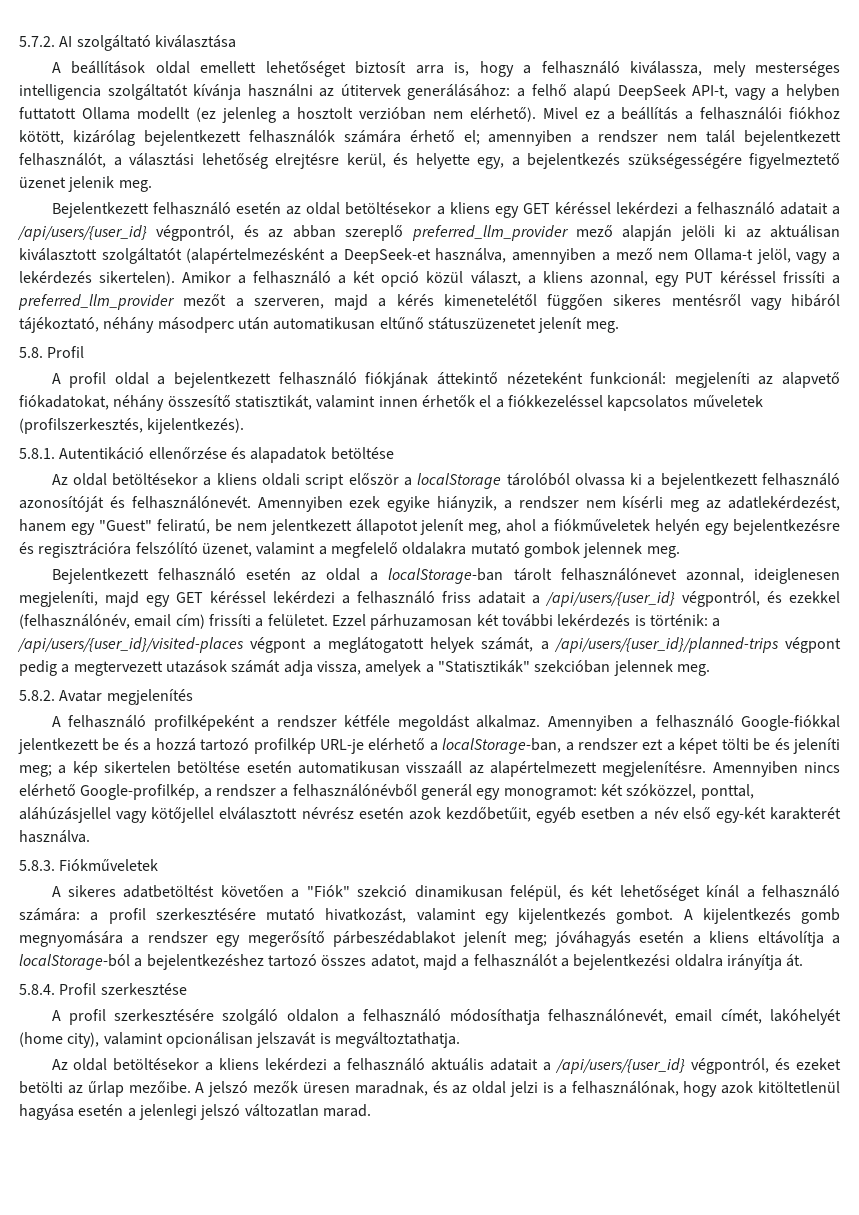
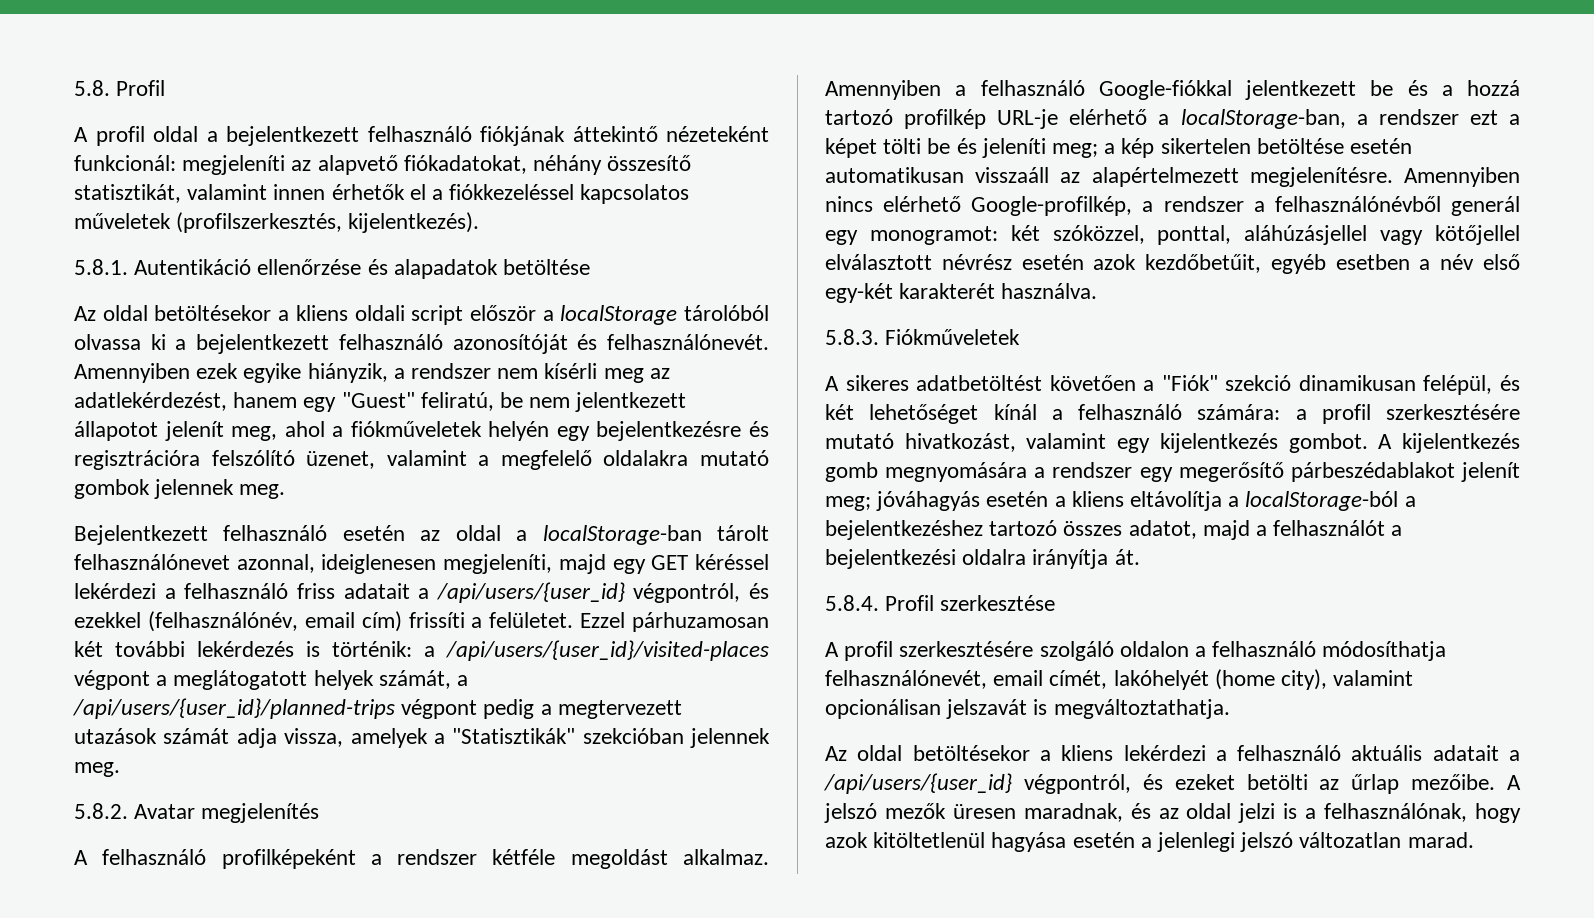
[19,35,236,51] [51,61,840,77] [19,84,840,100] [19,107,840,123] [19,130,841,146] [19,153,840,169] [19,176,152,192] [51,202,840,218] [17,225,840,241] [19,248,841,264] [19,271,840,287] [18,294,840,310] [19,317,619,333] 5.7.2. AI szolgáltató kiválasztása // A beállítások oldal emellett lehetőséget biztosít arra is, hogy a felhasználó kiválassza, mely mesterséges intelligencia szolgáltatót kívánja használni az útitervek generálásához: a felhő alapú DeepSeek API-t, vagy a helyben futtatott Ollama modellt (ez jelenleg a hosztolt verzióban nem elérhető). Mivel ez a beállítás a felhasználói fiókhoz kötött, kizárólag bejelentkezett felhasználók számára érhető el; amennyiben a rendszer nem talál bejelentkezett felhasználót, a választási lehetőség elrejtésre kerül, és helyette egy, a bejelentkezés szükségességére figyelmeztető üzenet jelenik meg. // Bejelentkezett felhasználó esetén az oldal betöltésekor a kliens egy GET kéréssel lekérdezi a felhasználó adatait a /api/users/{user_id} végpontról, és az abban szereplő preferred_llm_provider mező alapján jelöli ki az aktuálisan kiválasztott szolgáltatót (alapértelmezésként a DeepSeek-et használva, amennyiben a mező nem Ollama-t jelöl, vagy a lekérdezés sikertelen). Amikor a felhasználó a két opció közül választ, a kliens azonnal, egy PUT kéréssel frissíti a preferred_llm_provider mezőt a szerveren, majd a kérés kimenetelétől függően sikeres mentésről vagy hibáról tájékoztató, néhány másodperc után automatikusan eltűnő státuszüzenetet jelenít meg. // -> (74, 88) none

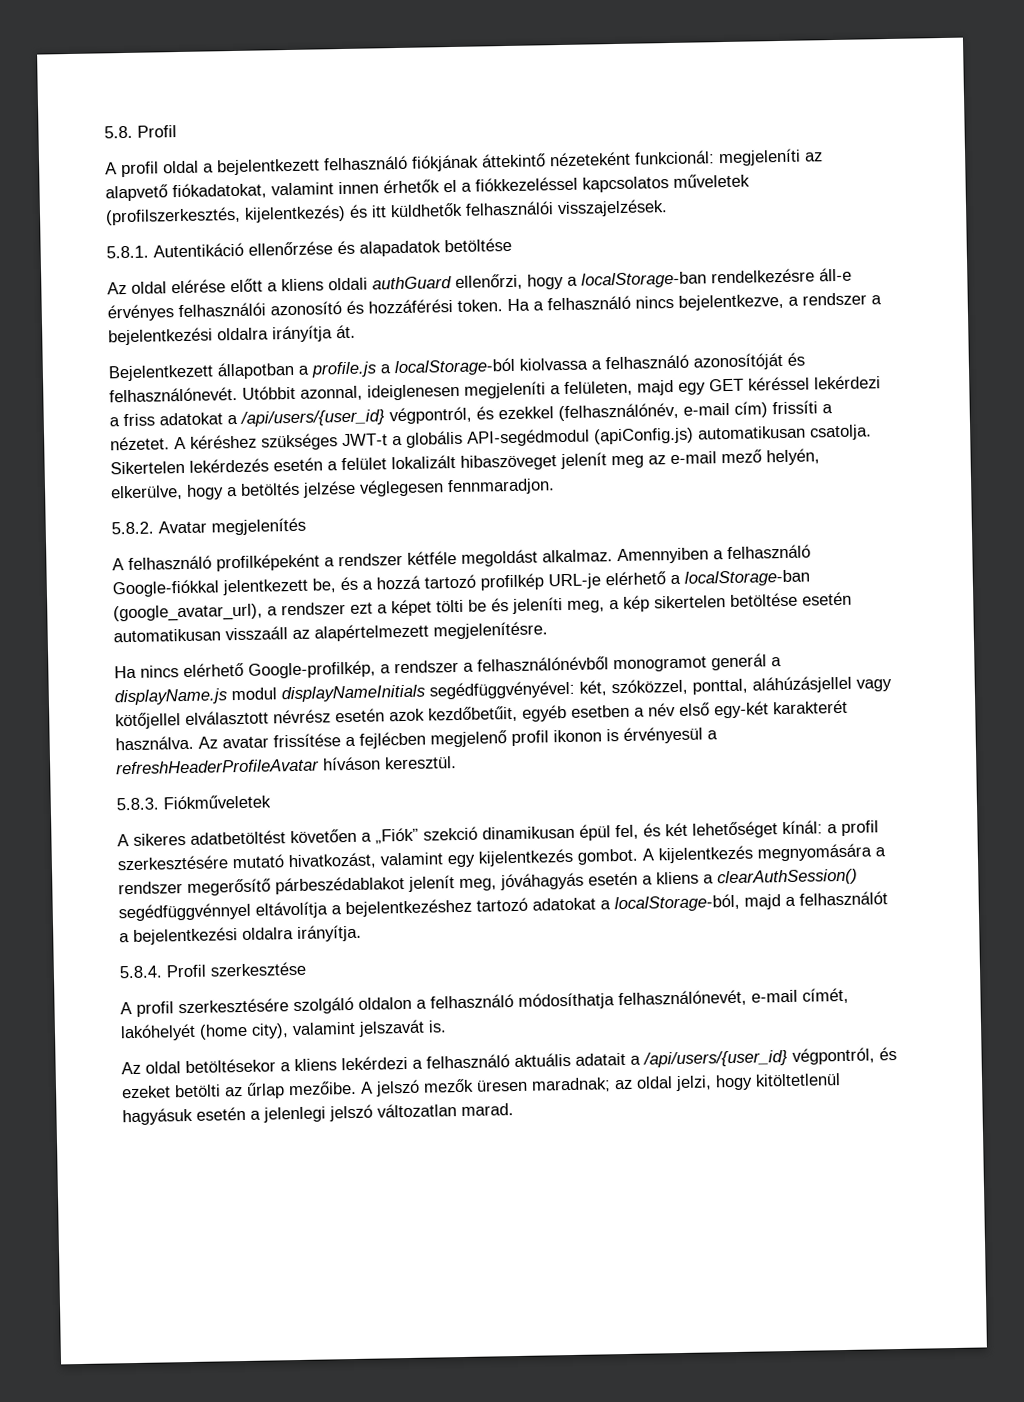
[533,155,692,175] [74,184,181,203] néhány összesítő statisztikát, -> (267, 191) none
[348,212,480,233] kijelentkezés). -> [244,199,668,223] kijelentkezés) és itt küldhetők felhasználói visszajelzések.
[154,305,272,321] betöltésekor -> [171,278,263,294] elérése előtt
[411,305,769,325] [74,334,769,354] [74,363,670,383] [74,392,687,412] [74,421,769,441] [74,450,769,470] [74,479,286,499] [74,525,770,545] [74,554,553,574] script először a localStorage tárolóból olvassa ki a bejelentkezett felhasználó azonosítóját és felhasználónevét. Amennyiben ezek egyike hiányzik, a rendszer nem kísérli meg az adatlekérdezést, hanem egy "Guest" feliratú, be nem jelentkezett állapotot jelenít meg, ahol a fiókműveletek helyén egy bejelentkezésre és regisztrációra felszólító üzenet, valamint a megfelelő oldalakra mutató gombok jelennek meg. // Bejelentkezett felhasználó esetén az oldal a localStorage-ban tárolt felhasználónevet azonnal, ideiglenesen megjeleníti, -> [372,267,852,290] [107,292,882,322] [108,324,356,346] [108,352,805,382] [109,380,633,403] authGuard ellenőrzi, hogy a localStorage-ban rendelkezésre áll-e érvényes felhasználói azonosító és hozzáférési token. Ha a felhasználó nincs bejelentkezve, a rendszer a bejelentkezési oldalra irányítja át. // Bejelentkezett állapotban a profile.js a localStorage-ból kiolvassa a felhasználó azonosítóját és felhasználónevét. Utóbbit azonnal, ideiglenesen megjeleníti a felületen,
[184,583,410,599] felhasználó friss adatait -> [123,412,223,427] friss adatokat
[304,612,355,628] email -> [683,402,730,416] e-mail
[489,612,769,632] [74,640,769,661] [74,670,469,690] [73,698,682,719] [74,728,770,748] [74,762,120,777] felületet. Ezzel párhuzamosan két további lekérdezés is történik: a /api/users/{user_id}/visited-places végpont a meglátogatott helyek számát, a /api/users/{user_id}/planned-trips végpont pedig a megtervezett utazások számát adja vissza, amelyek a "Statisztikák" szekcióban jelennek meg. -> [110,424,872,451] [110,448,820,475] [110,478,555,501] nézetet. A kéréshez szükséges JWT-t a globális API-segédmodul (apiConfig.js) automatikusan csatolja. Sikertelen lekérdezés esetén a felület lokalizált hibaszöveget jelenít meg az e-mail mező helyén, elkerülve, hogy a betöltés jelzése véglegesen fennmaradjon.
[1370,80,1394,96] be -> [312,578,336,593] be,
[1180,109,1346,129] localStorage-ban, -> [684,569,810,587] [113,603,263,623] localStorage-ban (google_avatar_url),
[1052,143,1099,158] meg; -> [567,600,605,613] meg,
[1404,167,1520,187] Amennyiben -> [114,665,137,679] // Ha
[1451,196,1520,216] [825,225,1040,245] generál egy monogramot: két -> [613,653,782,673] [114,680,607,706] monogramot generál a displayName.js modul displayNameInitials segédfüggvényével: két,
(1098, 291) none -> [198,726,718,749] [116,756,457,775] Az avatar frissítése a fejlécben megjelenő profil ikonon is érvényesül a refreshHeaderProfileAvatar híváson keresztül.
[1161,375,1218,391] "Fiók" -> [375,827,419,844] „Fiók”
[1423,375,1493,395] felépül, -> [579,824,639,841] épül fel,
[993,404,1281,420] kínál a felhasználó számára: -> [782,820,823,835] kínál:
[825,462,878,482] gomb -> (753, 854) none
[1139,467,1173,482] egy -> (183, 888) none
[825,496,871,511] meg; -> [459,878,497,891] meg,
[1130,491,1416,511] [825,520,1197,540] eltávolítja a localStorage-ból a bejelentkezéshez tartozó összes adatot, -> [703,868,858,887] [118,893,740,922] a clearAuthSession() segédfüggvénnyel eltávolítja a bejelentkezéshez tartozó adatokat a localStorage-ból,
[1032,549,1140,569] irányítja át. -> [297,924,362,942] irányítja.
[993,670,1044,686] email -> [751,989,798,1003] e-mail
[825,699,1230,719] opcionálisan jelszavát is megváltoztathatja. -> [358,1019,447,1037] jelszavát is.
[1023,803,1521,823] [825,832,1067,852] maradnak, és az oldal jelzi is a felhasználónak, hogy azok kitöltetlenül hagyása -> [531,1073,841,1093] [122,1107,193,1126] maradnak; az oldal jelzi, hogy kitöltetlenül hagyásuk

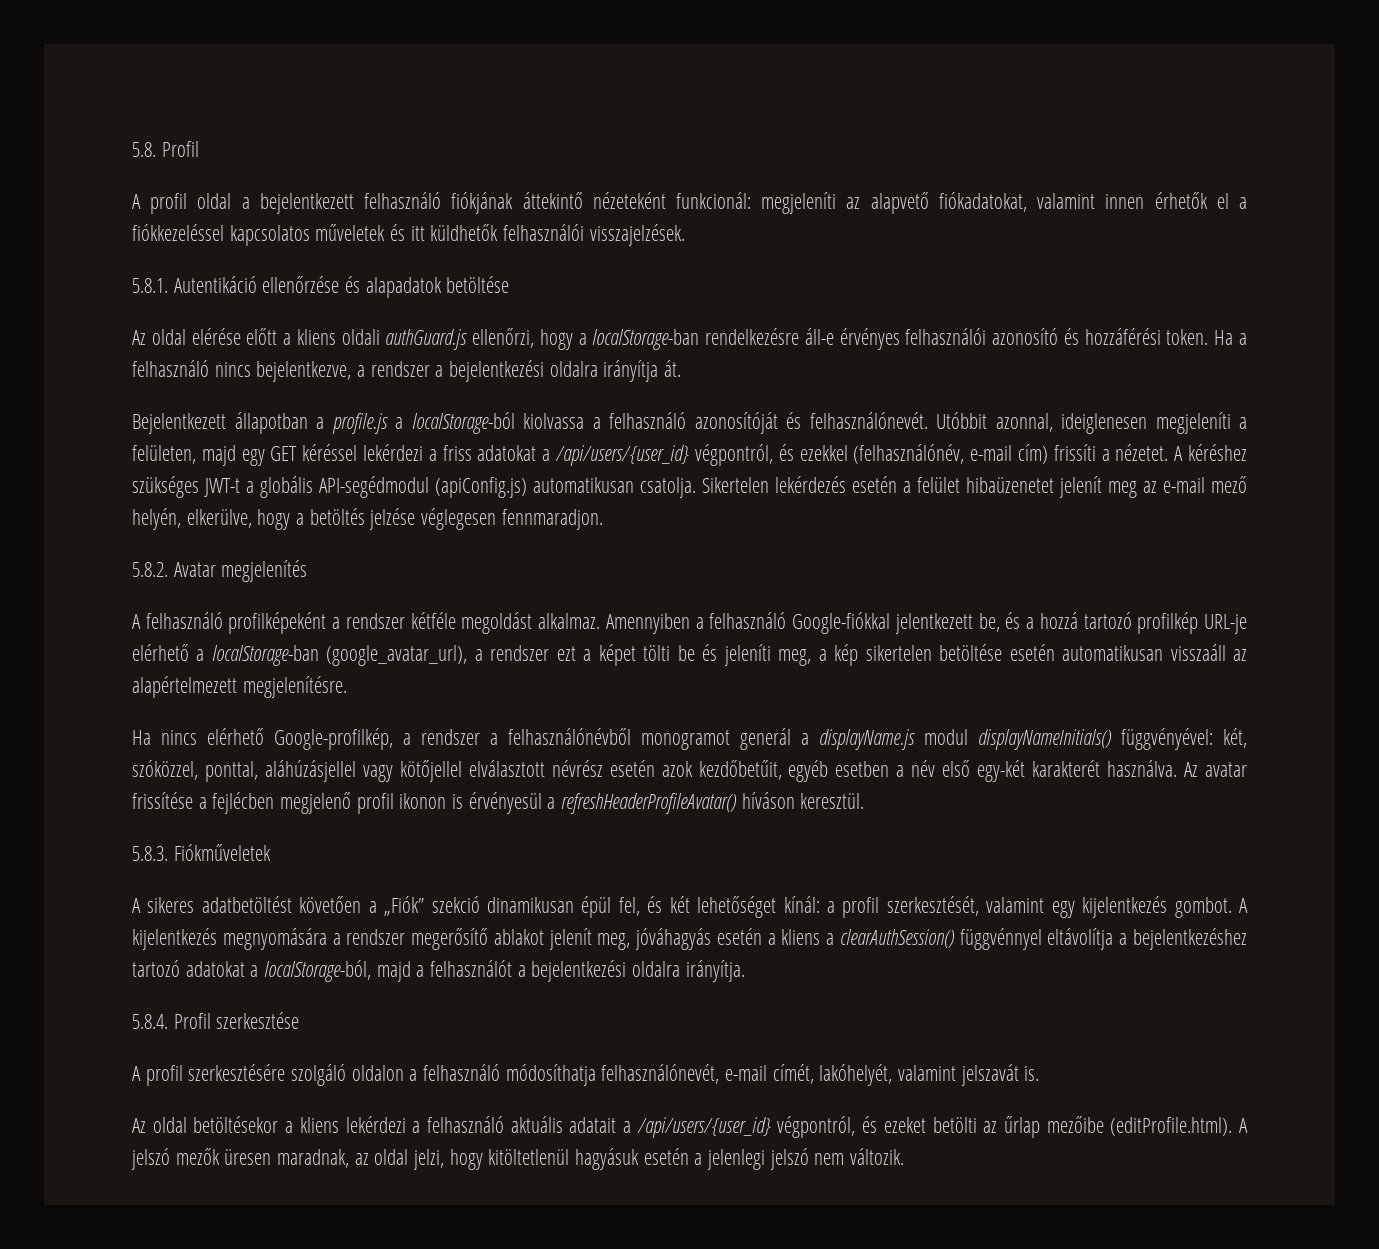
[105,204,346,226] (profilszerkesztés, kijelentkezés) -> (386, 232) none
[372,276,452,290] authGuard -> [385,329,468,350] authGuard.js
[391,454,557,471] lokalizált hibaszöveget -> [965,477,1054,493] hibaüzenetet
[281,680,575,703] displayNameInitials segédfüggvényével: -> [978,728,1213,750] displayNameInitials() függvényével:
[116,758,320,775] refreshHeaderProfileAvatar -> [561,793,738,814] refreshHeaderProfileAvatar()
[117,852,377,871] szerkesztésére mutató hivatkozást, -> [886,896,979,916] szerkesztését,
[275,876,405,895] párbeszédablakot -> [493,929,544,945] ablakot
[118,902,251,922] segédfüggvénnyel -> [959,928,1042,950] függvénnyel
[120,1023,289,1042] lakóhelyét (home city), -> [819,1064,893,1086] lakóhelyét,
[288,1080,357,1096] mezőibe. -> [1046,1116,1233,1136] mezőibe (editProfile.html).
[531,1077,611,1093] maradnak; -> [277,1149,350,1168] maradnak,
[377,1103,514,1118] változatlan marad. -> [814,1148,905,1165] nem változik.

